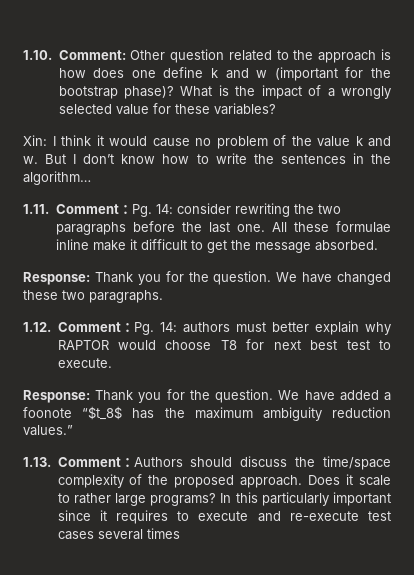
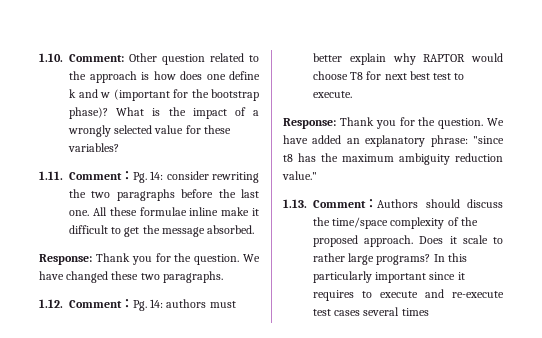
[23,135,391,149] [23,153,391,164] [23,171,91,185] // Xin: I think it would cause no problem of the value k and w. But I don’t know how to write the sentences in the algorithm… -> (119, 147) none
[384,392,392,401] [23,406,123,420] a foonote “$t_8$ -> [346,135,504,147] [283,154,293,162] an explanatory phrase: "since t8
[23,425,73,436] values.” -> [282,171,317,180] value."

